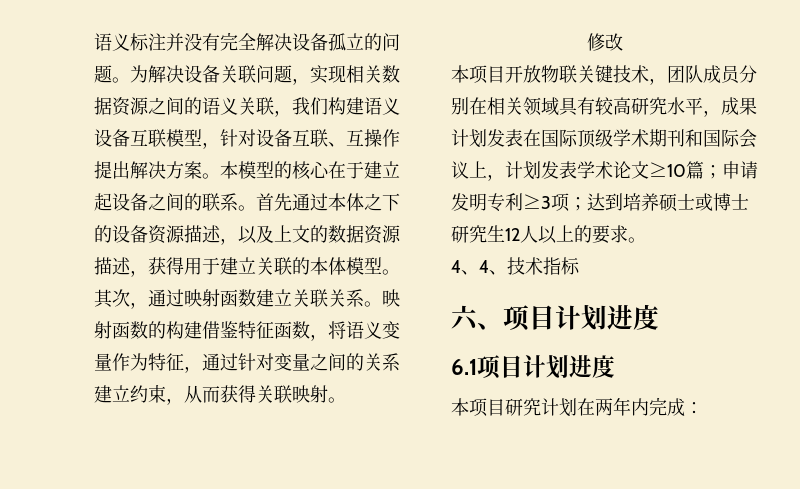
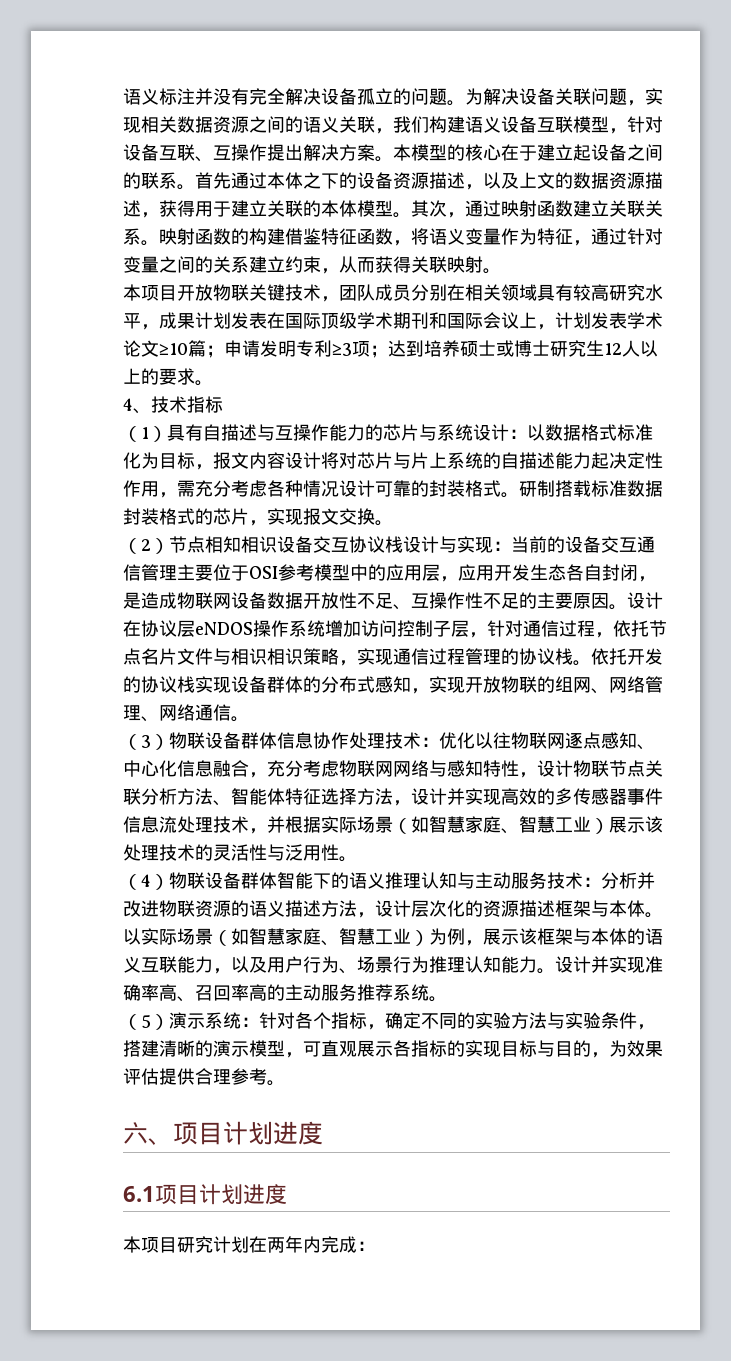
[586,33,623,51] // 修改 -> (501, 271) none
[479,260,507,275] 4、 -> (151, 411) none
(580, 266) none -> [123,424,653,442] [123,452,663,470] [123,480,663,498] [123,508,393,526] [123,536,655,554] [123,564,656,582] [123,592,663,610] [123,620,667,638] [123,648,663,666] [123,676,663,694] [123,704,249,722] [123,732,655,750] [123,760,663,778] [123,788,663,806] [123,816,663,834] [123,844,357,862] [123,872,655,890] [123,900,663,918] [123,928,663,946] [123,956,663,974] [123,984,447,1002] [123,1012,655,1030] [123,1040,663,1058] [123,1068,285,1086] // （1）具有自描述与互操作能力的芯片与系统设计：以数据格式标准化为目标，报文内容设计将对芯片与片上系统的自描述能力起决定性作用，需充分考虑各种情况设计可靠的封装格式。研制搭载标准数据封装格式的芯片，实现报文交换。 // （2）节点相知相识设备交互协议栈设计与实现：当前的设备交互通信管理主要位于OSI参考模型中的应用层，应用开发生态各自封闭，是造成物联网设备数据开放性不足、互操作性不足的主要原因。设计在协议层eNDOS操作系统增加访问控制子层，针对通信过程，依托节点名片文件与相识相识策略，实现通信过程管理的协议栈。依托开发的协议栈实现设备群体的分布式感知，实现开放物联的组网、网络管理、网络通信。 // （3）物联设备群体信息协作处理技术：优化以往物联网逐点感知、中心化信息融合，充分考虑物联网网络与感知特性，设计物联节点关联分析方法、智能体特征选择方法，设计并实现高效的多传感器事件信息流处理技术，并根据实际场景（如智慧家庭、智慧工业）展示该处理技术的灵活性与泛用性。 // （4）物联设备群体智能下的语义推理认知与主动服务技术：分析并改进物联资源的语义描述方法，设计层次化的资源描述框架与本体。以实际场景（如智慧家庭、智慧工业）为例，展示该框架与本体的语义互联能力，以及用户行为、场景行为推理认知能力。设计并实现准确率高、召回率高的主动服务推荐系统。 // （5）演示系统：针对各个指标，确定不同的实验方法与实验条件，搭建清晰的演示模型，可直观展示各指标的实现目标与目的，为效果评估提供合理参考。

